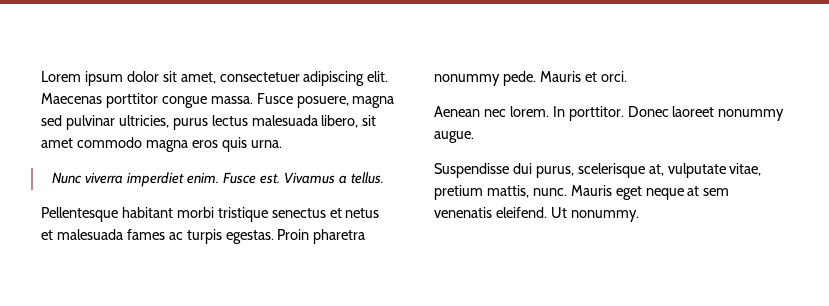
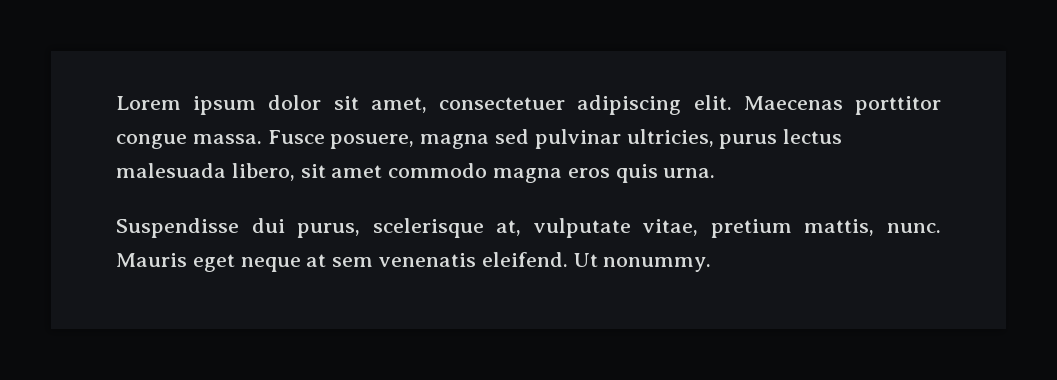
[52,172,384,187] [41,207,380,222] [41,229,366,244] [434,71,627,86] [434,106,785,121] [434,131,474,143] // Nunc viverra imperdiet enim. Fusce est. Vivamus a tellus. // Pellentesque habitant morbi tristique senectus et netus et malesuada fames ac turpis egestas. Proin pharetra nonummy pede. Mauris et orci. // Aenean nec lorem. In porttitor. Donec laoreet nonummy augue. -> (716, 173) none

